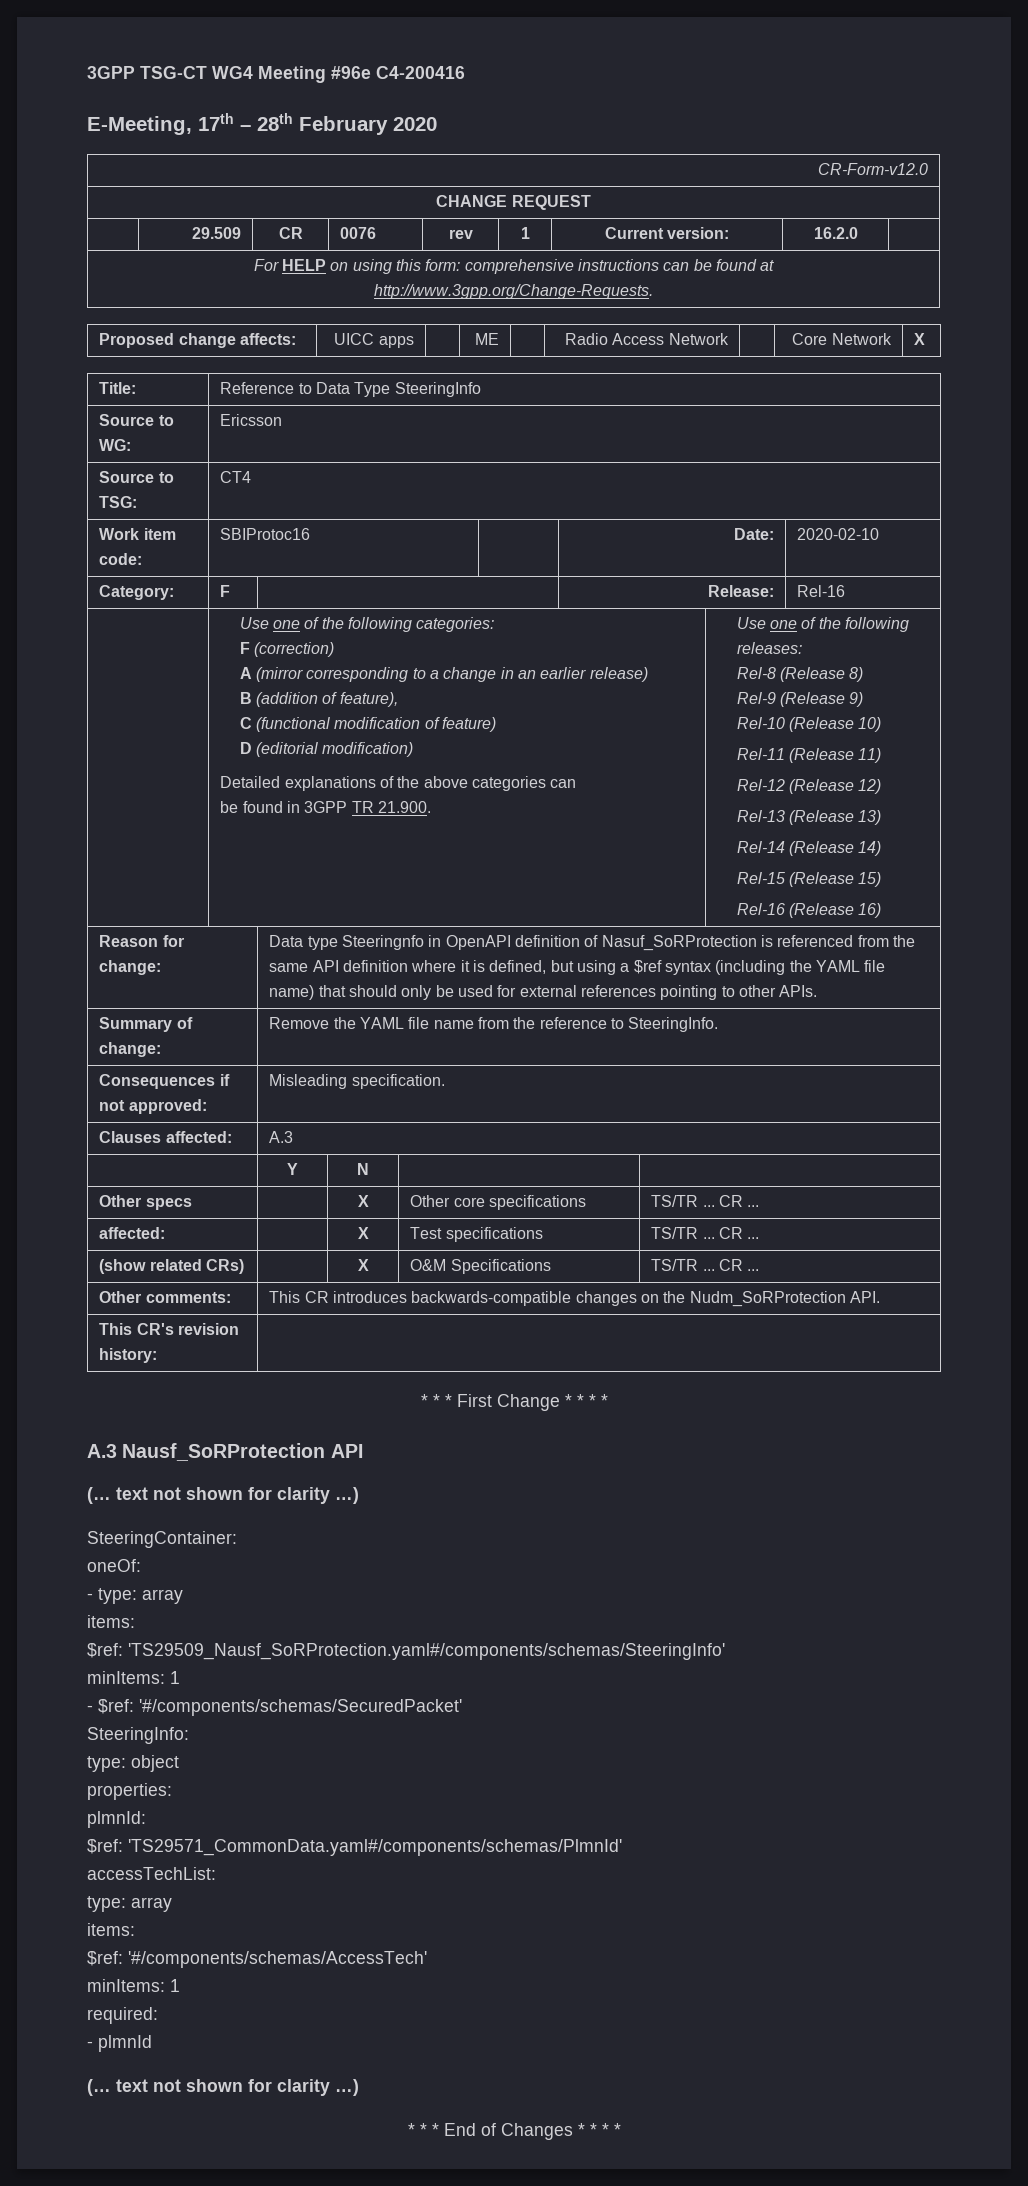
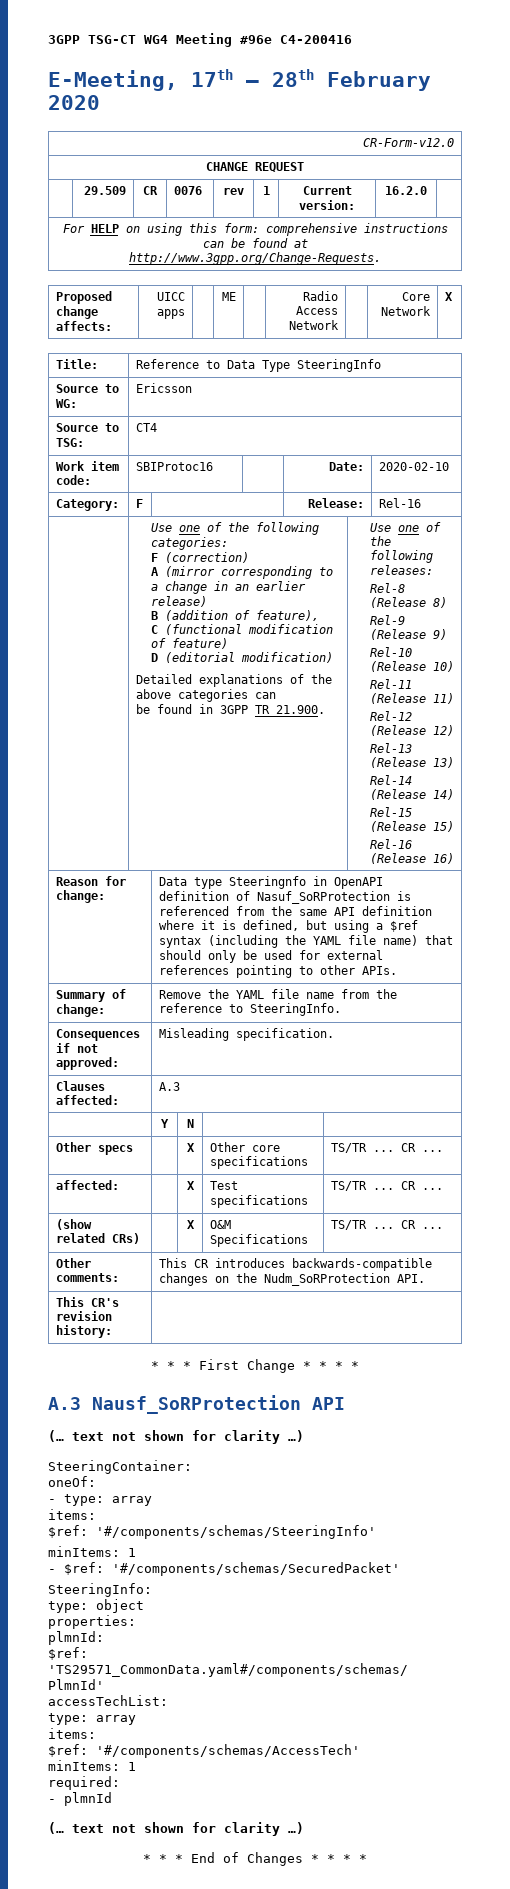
[128,1643,725,1660] 'TS29509_Nausf_SoRProtection.yaml#/components/schemas/SteeringInfo' -> [96,1525,376,1539] '#/components/schemas/SteeringInfo'

